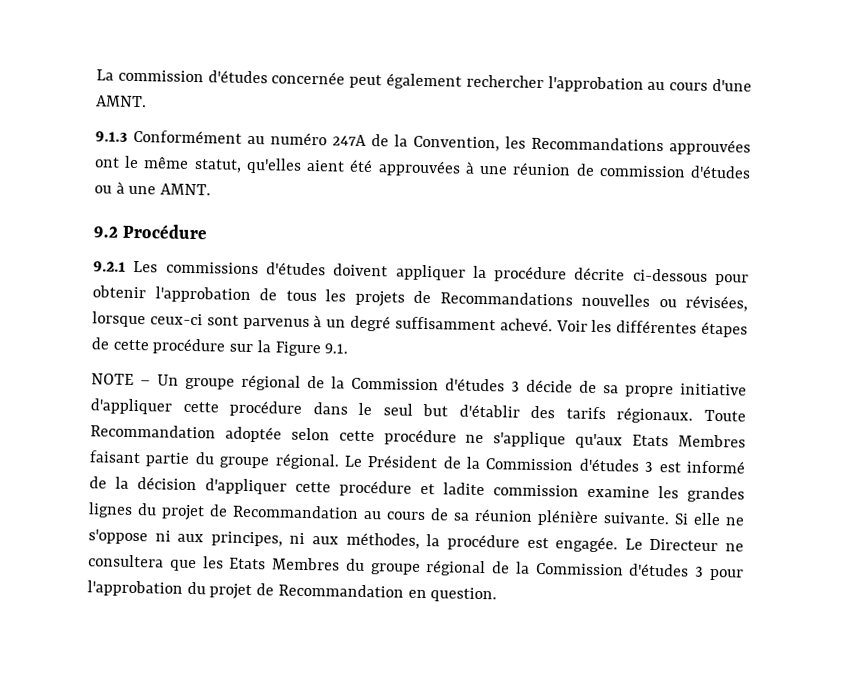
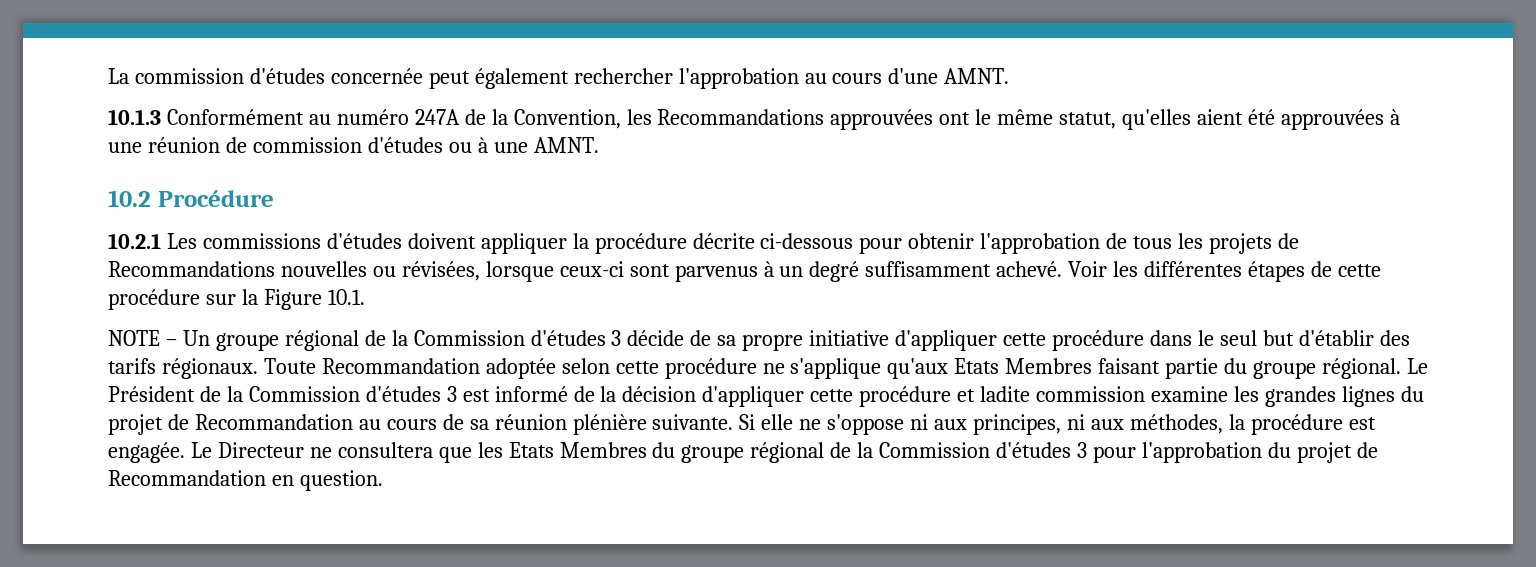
[95,131,128,142] 9.1.3 -> [108,109,161,125] 10.1.3
[93,226,118,238] 9.2 -> [108,190,151,207] 10.2
[93,261,126,272] 9.2.1 -> [108,233,161,249] 10.2.1
[324,343,349,354] 9.1. -> [327,289,365,305] 10.1.

